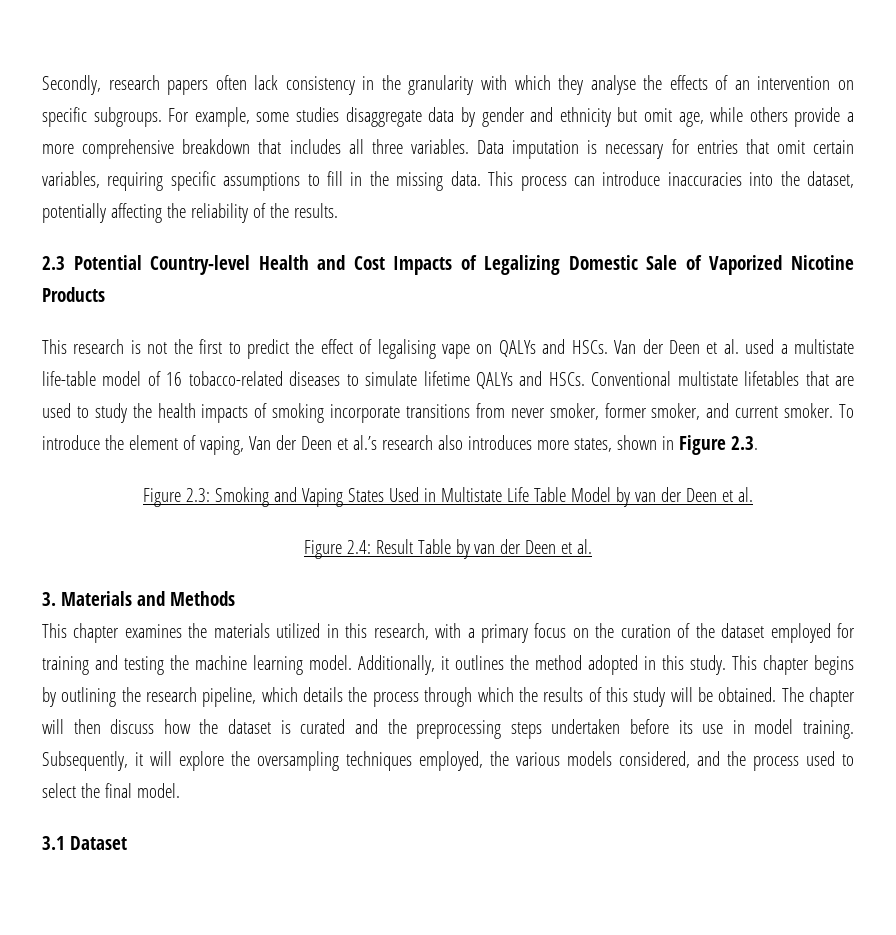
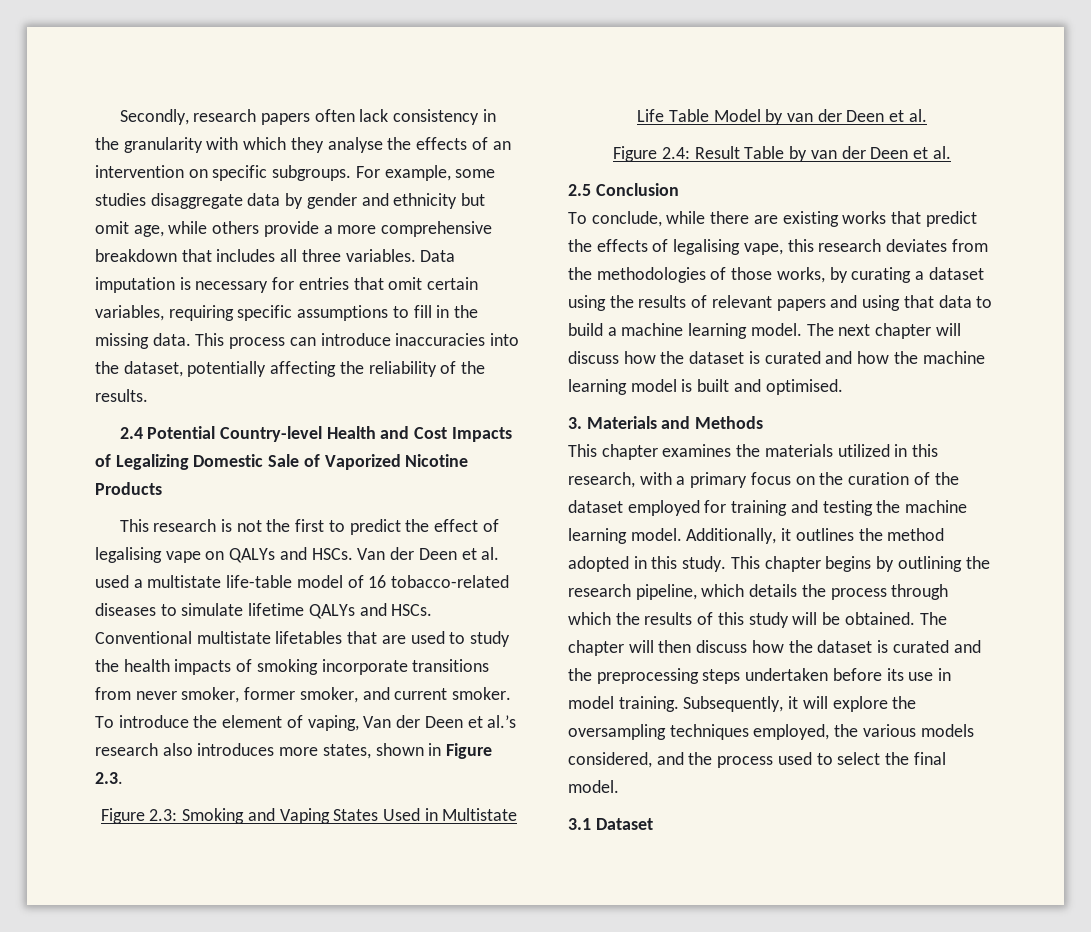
[42,256,65,270] 2.3 -> [119,427,143,439] 2.4
(593, 546) none -> [568,183,679,196] [568,211,977,227] [568,239,988,255] [568,267,984,283] [568,295,993,311] [568,323,961,339] [568,351,985,364] [568,379,843,395] // 2.5 Conclusion // To conclude, while there are existing works that predict the effects of legalising vape, this research deviates from the methodologies of those works, by curating a dataset using the results of relevant papers and using that data to build a machine learning model. The next chapter will discuss how the dataset is curated and how the machine learning model is built and optimised.

